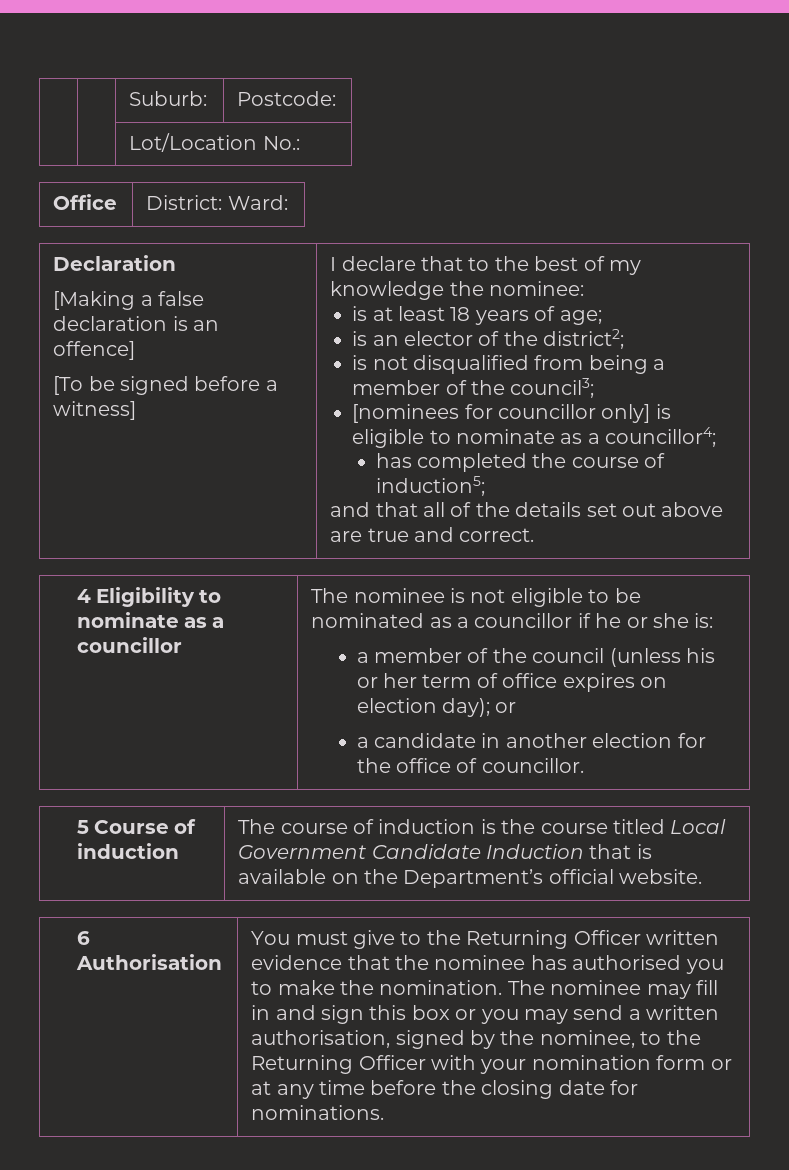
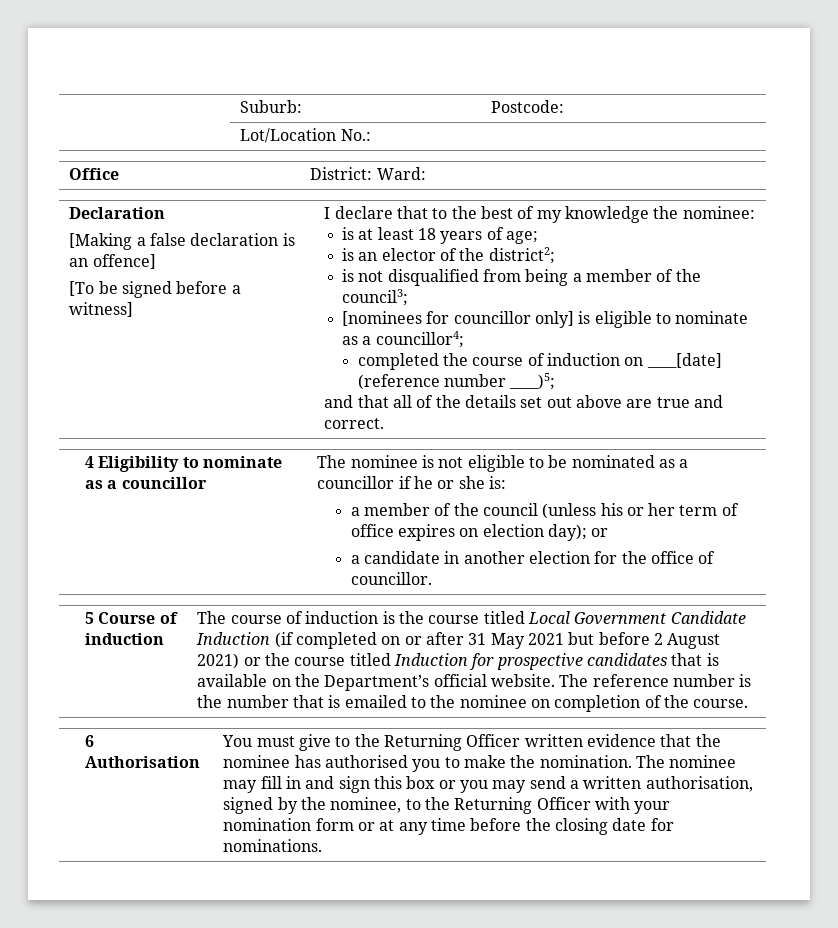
[375,453,412,468] has -> (464, 339) none
[375,476,485,496] induction5; -> [546,353,722,368] [357,373,556,390] induction on ____[date] (reference number ____)5;
(584, 851) none -> [274,632,721,649] [197,653,667,670] (if completed on or after 31 May 2021 but before 2 August 2021) or the course titled Induction for prospective candidates
(703, 876) none -> [559,674,752,687] [197,695,749,712] The reference number is the number that is emailed to the nominee on completion of the course.

